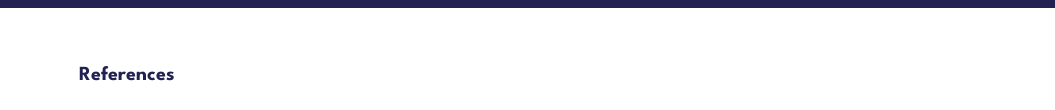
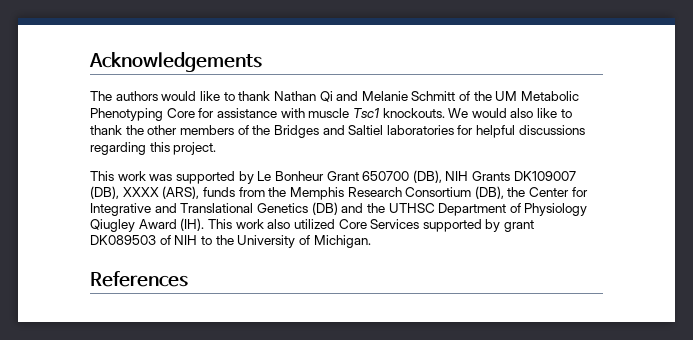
(79, 73) none -> [89,52,262,72] [90,91,580,102] [90,108,572,121] [90,125,585,138] [90,142,217,155] [90,170,576,184] [90,186,588,200] [90,202,588,216] [90,218,535,232] [90,235,371,248] Acknowledgements // The authors would like to thank Nathan Qi and Melanie Schmitt of the UM Metabolic Phenotyping Core for assistance with muscle Tsc1 knockouts. We would also like to thank the other members of the Bridges and Saltiel laboratories for helpful discussions regarding this project. // This work was supported by Le Bonheur Grant 650700 (DB), NIH Grants DK109007 (DB), XXXX (ARS), funds from the Memphis Research Consortium (DB), the Center for Integrative and Translational Genetics (DB) and the UTHSC Department of Physiology Qiugley Award (IH). This work also utilized Core Services supported by grant DK089503 of NIH to the University of Michigan. //

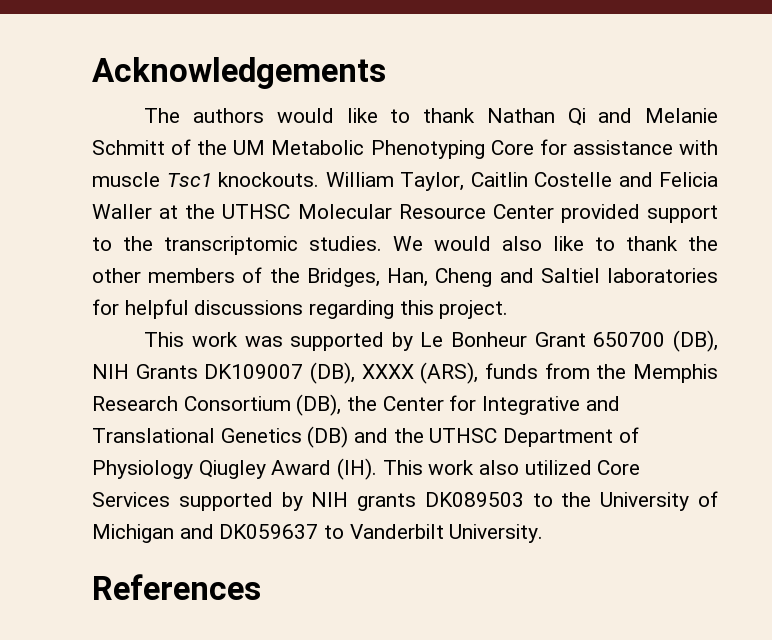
(445, 113) none -> [325,172,718,191] [92,204,718,223] [92,236,382,255] William Taylor, Caitlin Costelle and Felicia Waller at the UTHSC Molecular Resource Center provided support to the transcriptomic studies.
[273,125,319,138] Bridges -> [306,268,493,287] Bridges, Han, Cheng
[504,220,535,232] [90,235,371,248] grant DK089503 of NIH to the University of Michigan. -> [311,491,718,511] [92,524,544,543] NIH grants DK089503 to the University of Michigan and DK059637 to Vanderbilt University.

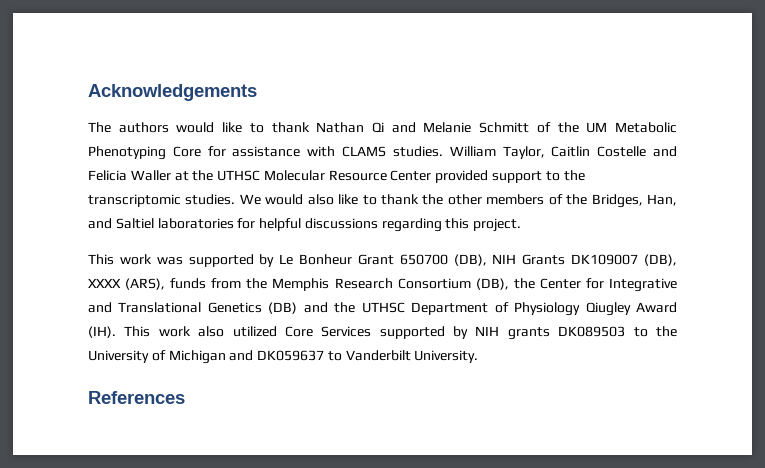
[92,172,319,187] muscle Tsc1 knockouts. -> [342,146,443,157] CLAMS studies.
[435,268,493,287] Cheng -> (678, 200) none

